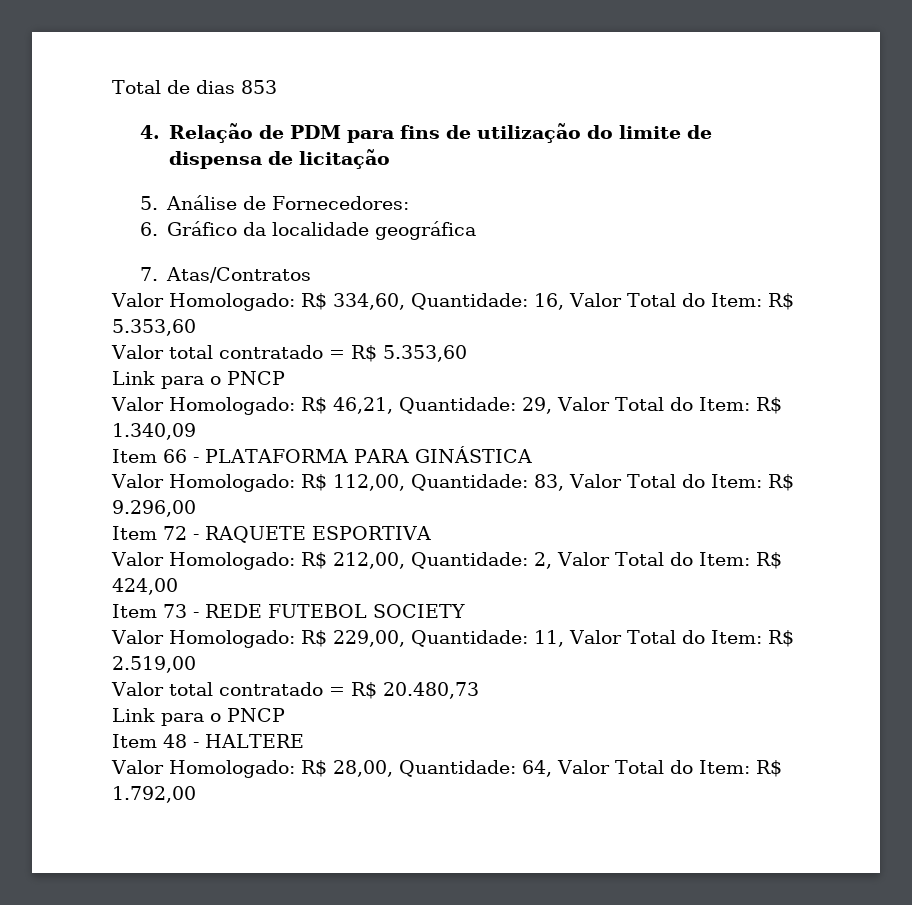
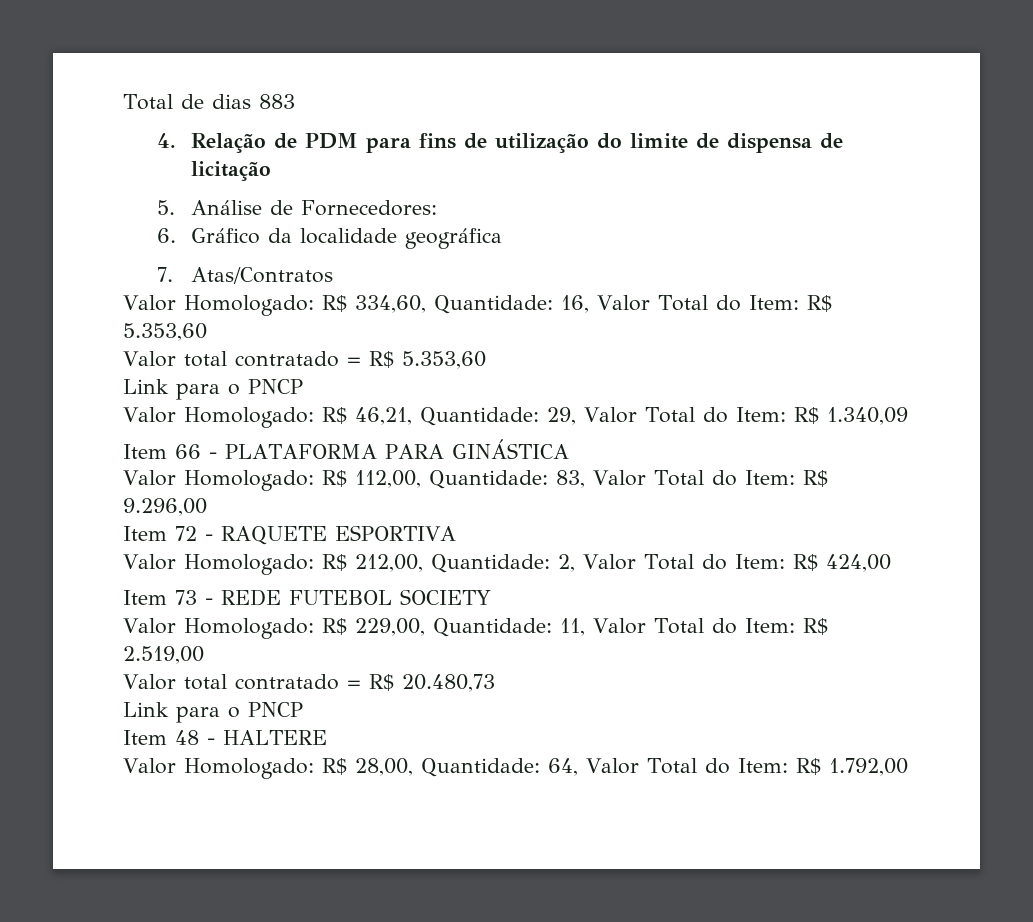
[240,80,277,94] 853 -> [258,94,295,109] 883

